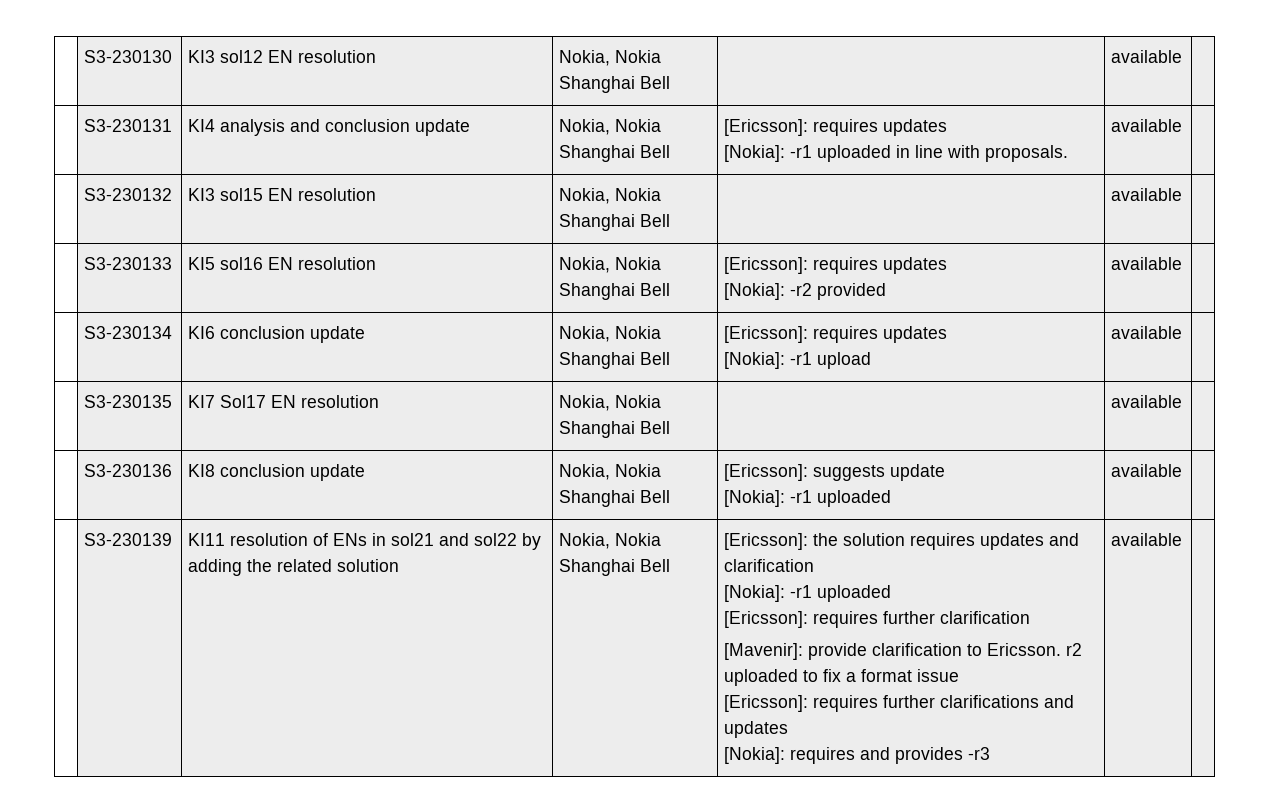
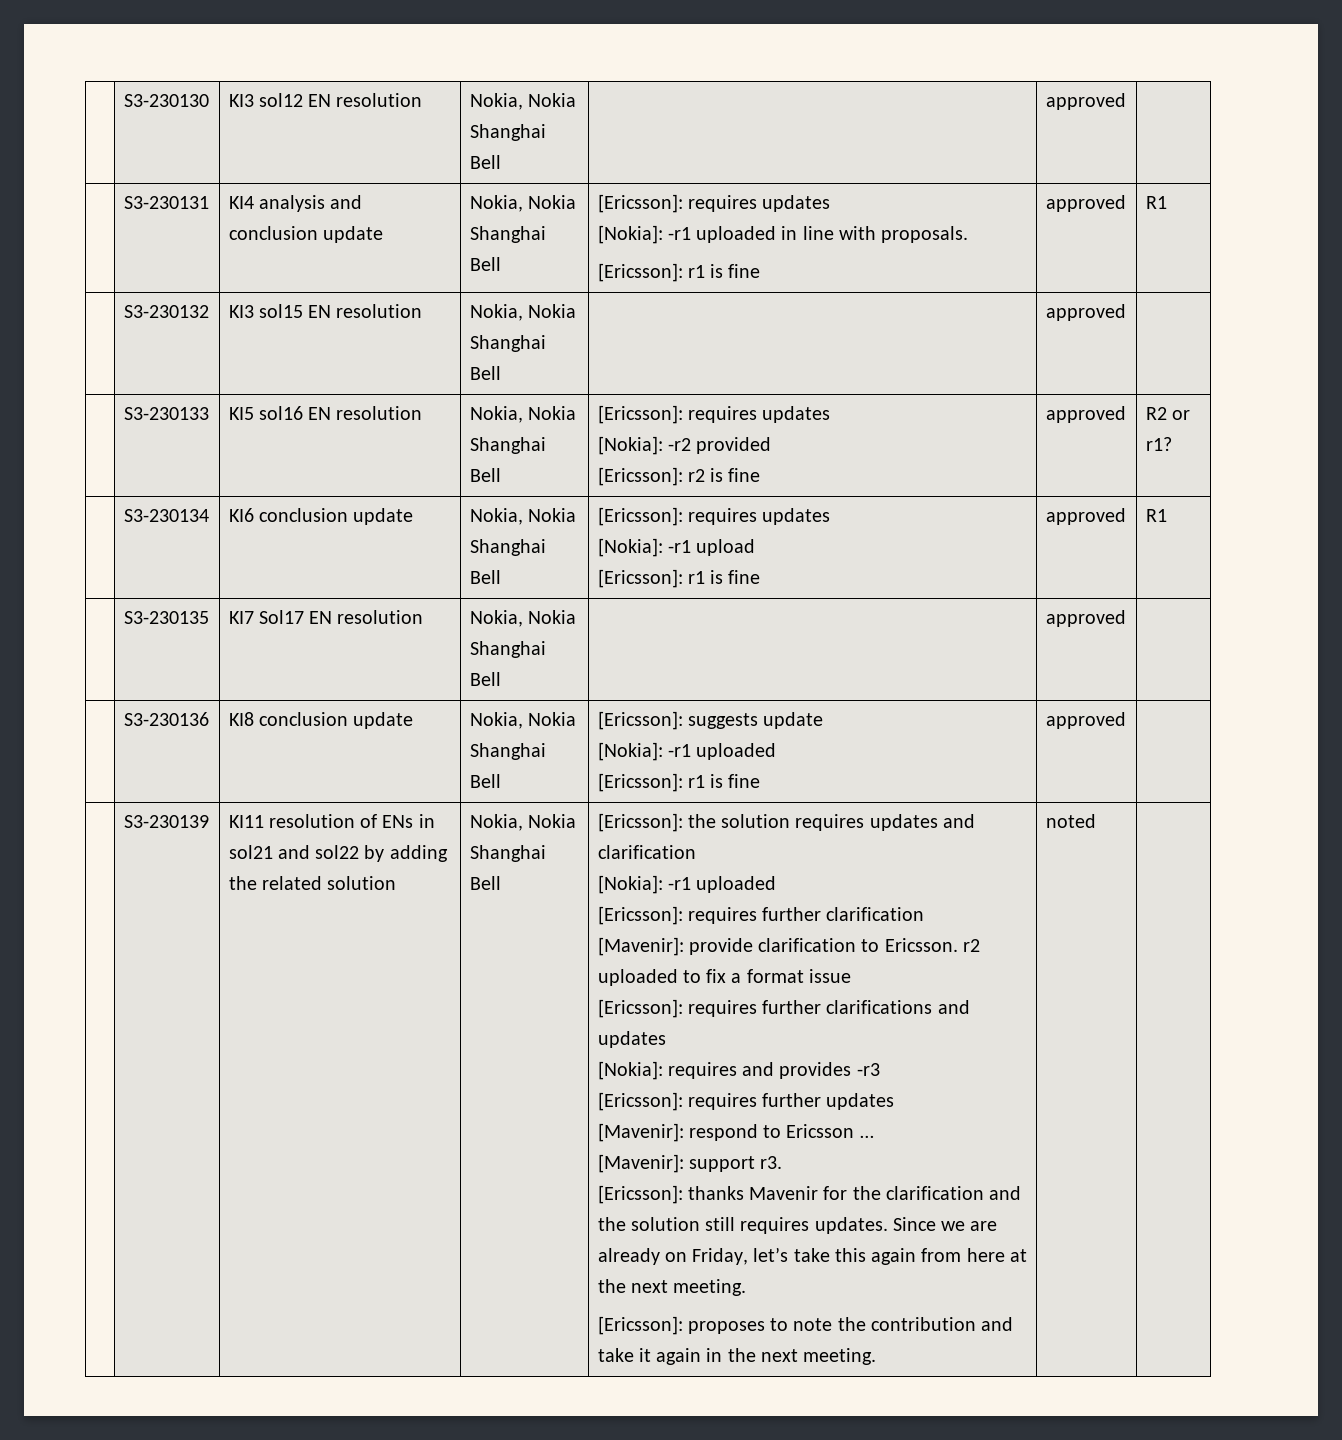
[1111,50,1183,63] available -> [1045,93,1126,110] approved
[1111,119,1183,132] | available | -> [597,263,761,282] [1045,195,1126,212] [1145,196,1167,209] // [Ericsson]: r1 is fine | approved | R1
[1111,188,1183,201] available -> [1045,304,1126,321] approved
[1111,257,1183,270] | available | -> [597,467,761,486] [1045,406,1126,423] [1145,407,1190,420] [1145,437,1172,451] // [Ericsson]: r2 is fine | approved | R2 or r1?
[1111,326,1183,339] | available | -> [597,569,761,588] [1045,508,1126,525] [1145,509,1167,522] // [Ericsson]: r1 is fine | approved | R1
[1111,395,1183,408] available -> [1045,610,1126,627] approved
[1111,464,1183,477] | available -> [597,773,761,792] [1045,712,1126,729] // [Ericsson]: r1 is fine | approved
[1111,533,1183,546] | available -> [597,1092,895,1111] [597,1123,874,1142] [597,1154,783,1173] [597,1185,1022,1204] [597,1217,998,1234] [597,1247,1027,1265] [597,1279,747,1296] [597,1316,1014,1335] [597,1348,877,1365] [1045,814,1096,828] // [Ericsson]: requires further updates // [Mavenir]: respond to Ericsson … // [Mavenir]: support r3. // [Ericsson]: thanks Mavenir for the clarification and the solution still requires updates. Since we are already on Friday, let’s take this again from here at the next meeting. // [Ericsson]: proposes to note the contribution and take it again in the next meeting. | noted

